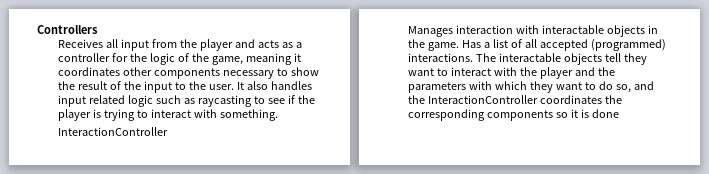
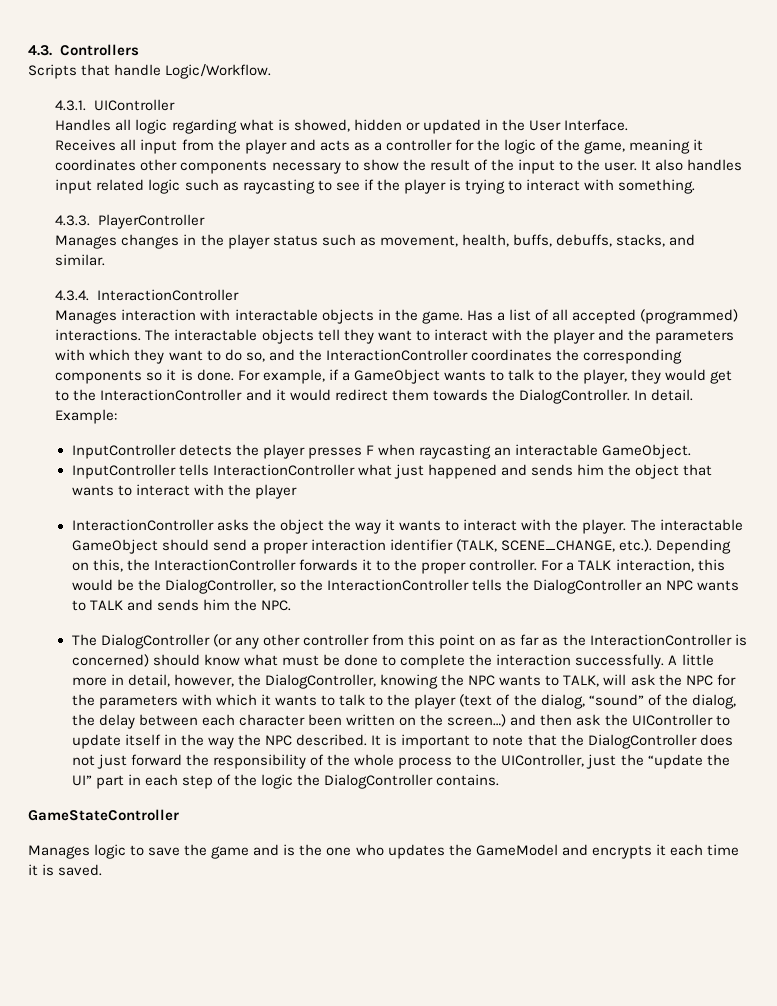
(37, 29) none -> [28,45,52,56] 4.3.
(98, 29) none -> [28,64,272,79] [55,99,175,111] [55,119,629,134] // Scripts that handle Logic/Workflow. // 4.3.1. UIController // Handles all logic regarding what is showed, hidden or updated in the User Interface.
(279, 115) none -> [55,214,205,229] [55,234,696,249] [55,254,106,266] [55,290,90,301] 4.3.3. PlayerController // Manages changes in the player status such as movement, health, buffs, debuffs, stacks, and similar. // 4.3.4.
[592,109,620,118] done -> [196,369,733,384] [55,389,693,404] [55,409,118,424] [71,444,692,459] [71,464,713,479] [71,484,298,499] [71,519,743,534] [71,539,732,554] [71,559,725,574] [71,579,740,594] [71,599,292,611] [71,634,747,649] [71,654,714,669] [71,674,736,689] [71,694,736,709] [71,714,730,729] [71,734,733,749] [71,754,730,769] [71,774,500,789] [28,809,179,821] [28,844,739,859] [28,864,103,876] done. For example, if a GameObject wants to talk to the player, they would get to the InteractionController and it would redirect them towards the DialogController. In detail. Example: // InputController detects the player presses F when raycasting an interactable GameObject. // InputController tells InteractionController what just happened and sends him the object that wants to interact with the player // InteractionController asks the object the way it wants to interact with the player. The interactable GameObject should send a proper interaction identifier (TALK, SCENE_CHANGE, etc.). Depending on this, the InteractionController forwards it to the proper controller. For a TALK interaction, this would be the DialogController, so the InteractionController tells the DialogController an NPC wants to TALK and sends him the NPC. // The DialogController (or any other controller from this point on as far as the InteractionController is concerned) should know what must be done to complete the interaction successfully. A little more in detail, however, the DialogController, knowing the NPC wants to TALK, will ask the NPC for the parameters with which it wants to talk to the player (text of the dialog, “sound” of the dialog, the delay between each character been written on the screen…) and then ask the UIController to update itself in the way the NPC described. It is important to note that the DialogController does not just forward the responsibility of the whole process to the UIController, just the “update the UI” part in each step of the logic the DialogController contains. // GameStateController // Manages logic to save the game and is the one who updates the GameModel and encrypts it each time it is saved.

